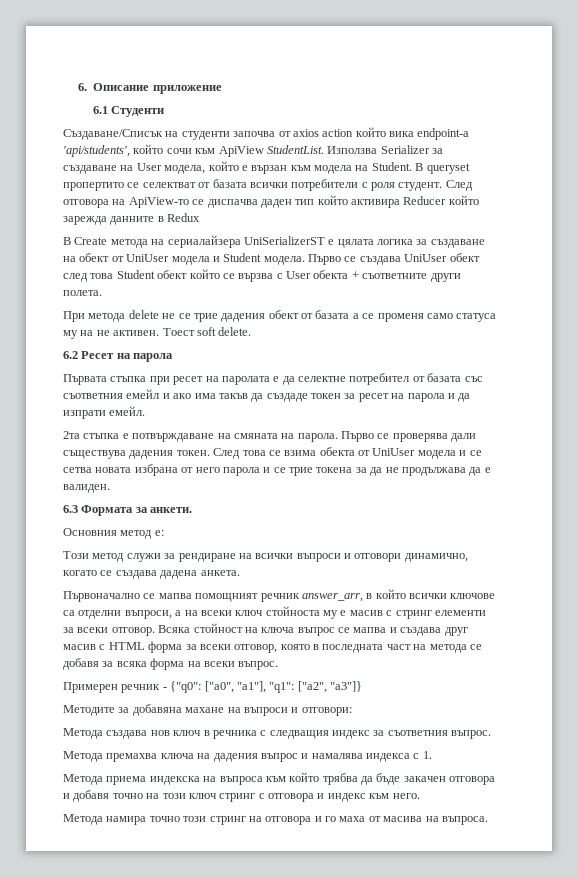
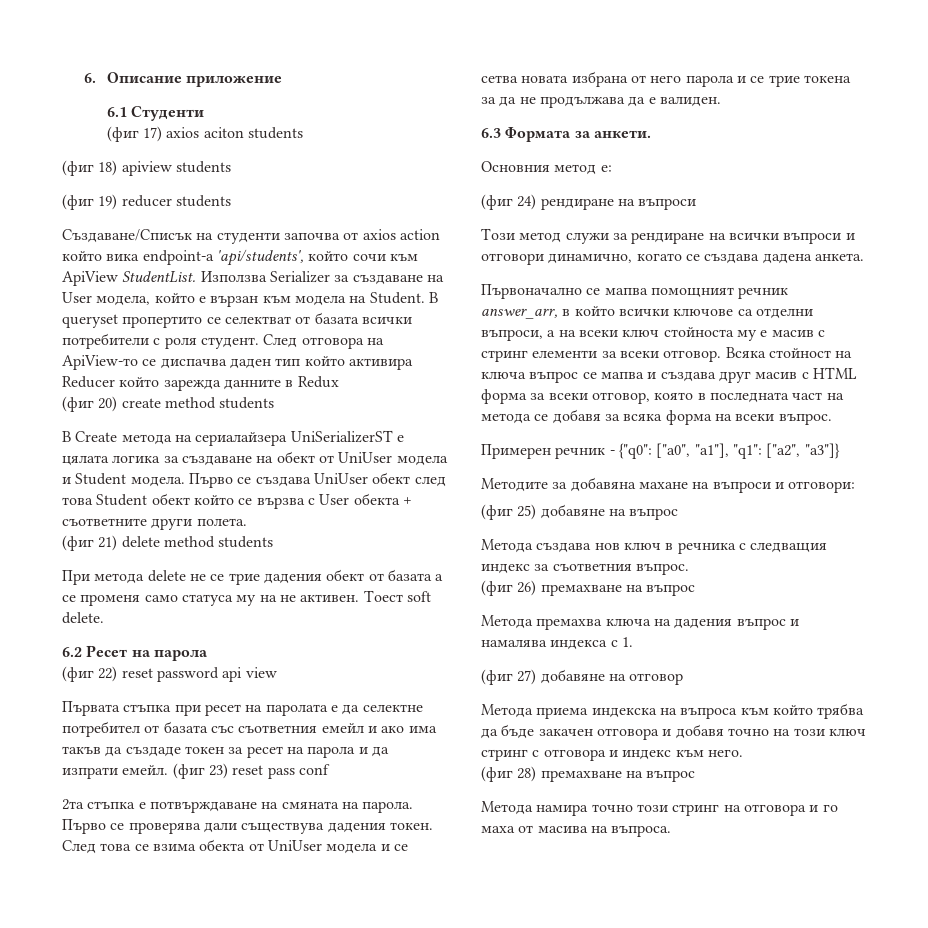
(165, 111) none -> [106,126,303,142] [62,160,231,176] [62,194,231,210] // (фиг 17) axios aciton students // (фиг 18) apiview students // (фиг 19) reducer students
(201, 217) none -> [62,396,275,412] // (фиг 20) create method students
(102, 293) none -> [62,535,274,551] // (фиг 21) delete method students
(174, 357) none -> [62,666,277,682] // (фиг 22) reset password api view
(146, 411) none -> [172,763,330,779] (фиг 23) reset pass conf
(164, 533) none -> [481,194,697,210] // (фиг 24) рендиране на въпроси
(352, 711) none -> [481,504,679,520] // (фиг 25) добавяне на въпрос
(492, 734) none -> [481,580,696,596] // (фиг 26) премахване на въпрос
(432, 755) none -> [481,669,684,685] // (фиг 27) добавяне на отговор
(420, 796) none -> [481,766,696,782] // (фиг 28) премахване на въпрос

